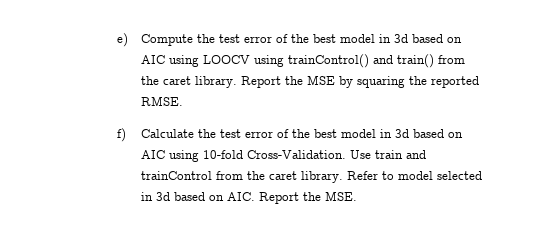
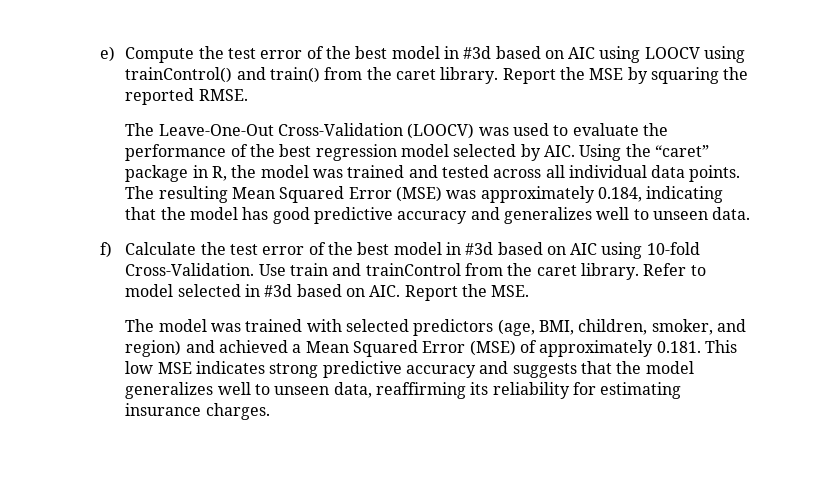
[394,34,409,43] 3d -> [463,46,492,59] #3d
(184, 101) none -> [125,123,668,139] [125,144,709,161] [125,165,741,182] [125,186,724,203] [125,207,751,224] // The Leave-One-Out Cross-Validation (LOOCV) was used to evaluate the performance of the best regression model selected by AIC. Using the “caret” package in R, the model was trained and tested across all individual data points. The resulting Mean Squared Error (MSE) was approximately 0.184, indicating that the model has good predictive accuracy and generalizes well to unseen data.
[395,129,410,138] 3d -> [465,242,494,255] #3d
[156,192,171,201] 3d -> [264,284,293,297] #3d
(358, 196) none -> [125,319,746,336] [125,340,737,357] [125,361,694,378] [125,382,682,399] [125,403,270,420] // The model was trained with selected predictors (age, BMI, children, smoker, and region) and achieved a Mean Squared Error (MSE) of approximately 0.181. This low MSE indicates strong predictive accuracy and suggests that the model generalizes well to unseen data, reaffirming its reliability for estimating insurance charges.

